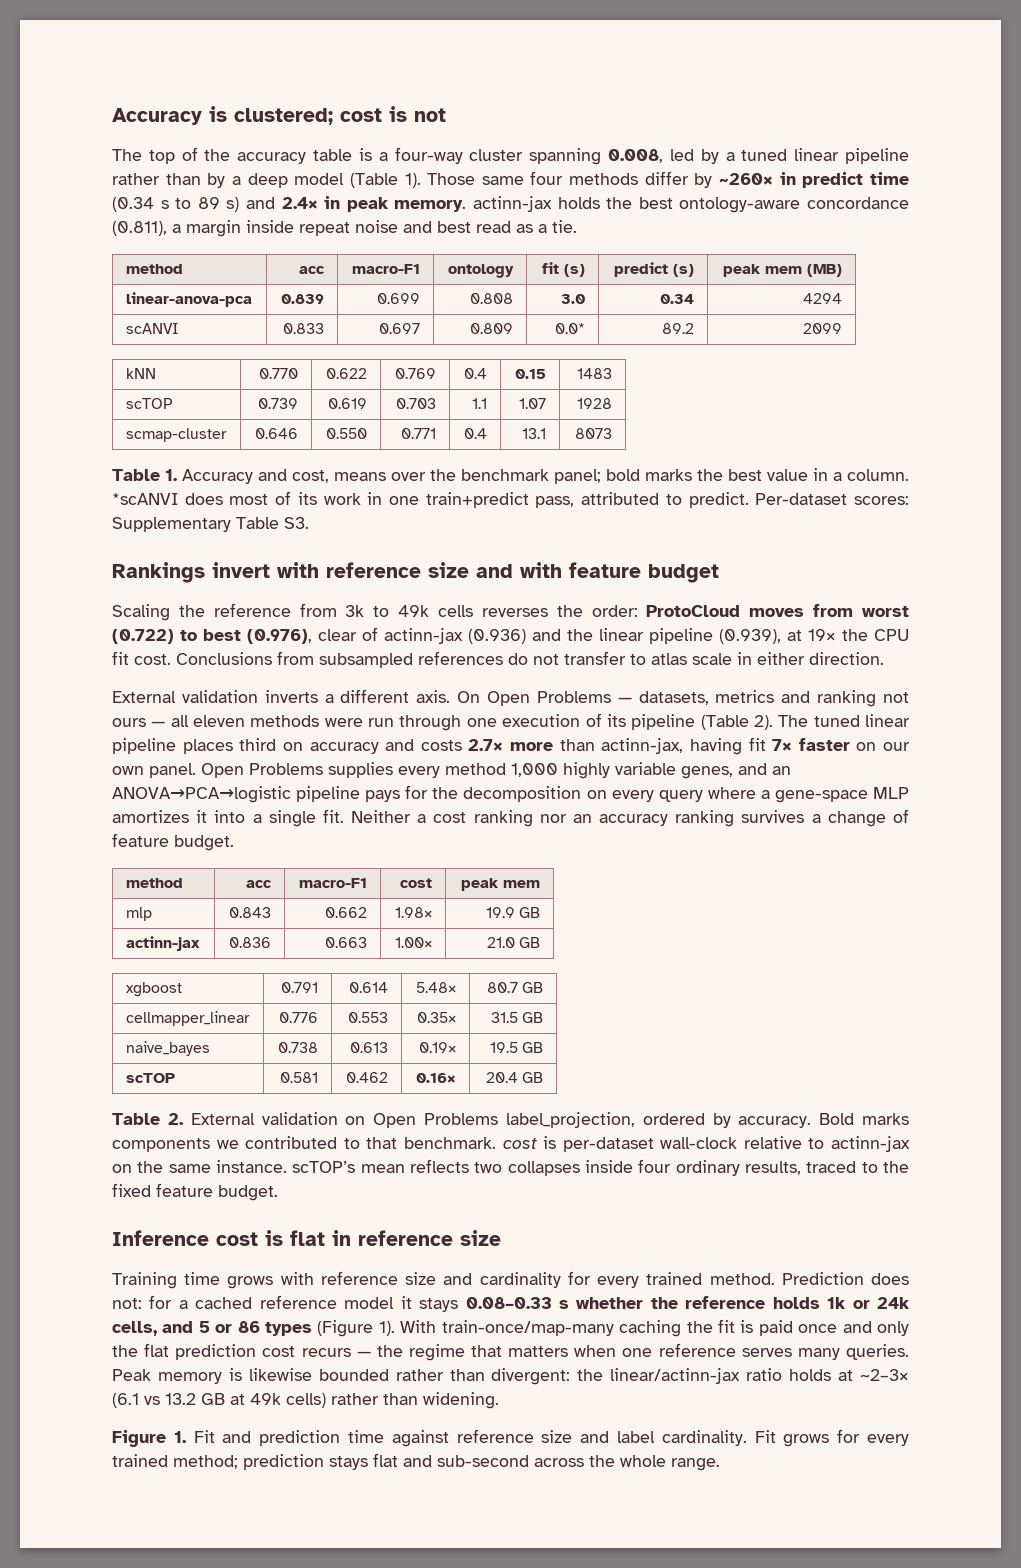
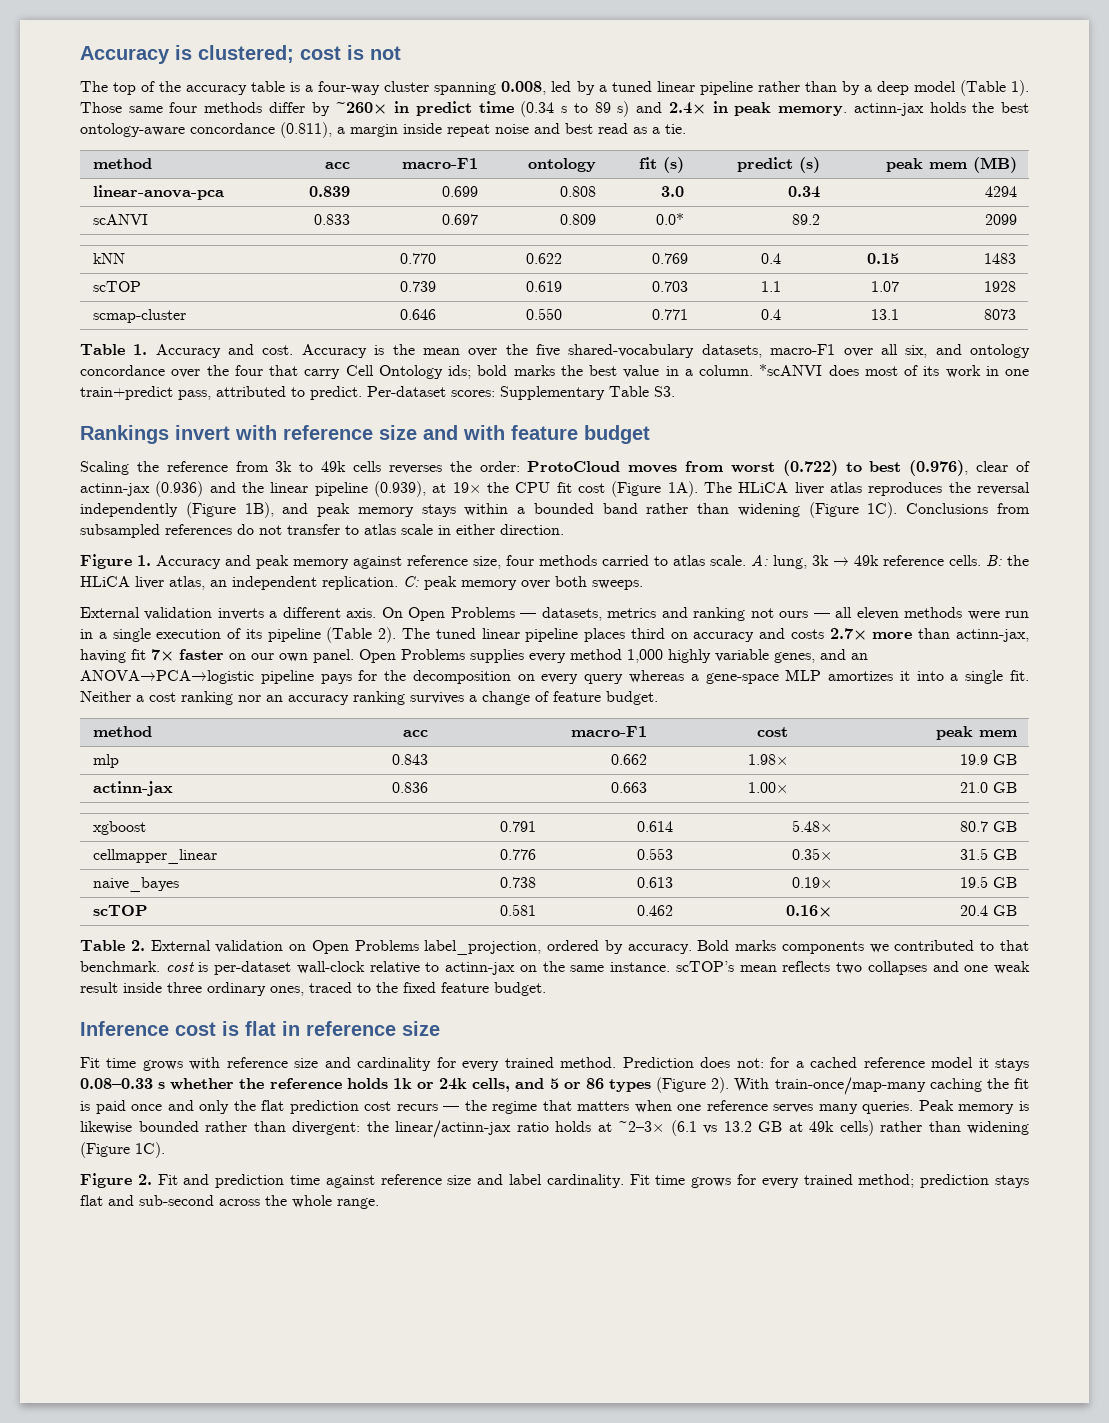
[292,469,601,484] cost, means over the benchmark panel; -> [262,344,1030,358] [80,365,471,379] cost. Accuracy is the mean over the five shared-vocabulary datasets, macro-F1 over all six, and ontology concordance over the four that carry Cell Ontology ids;
[134,654,171,665] cost. -> [577,481,1031,497] [80,502,898,518] cost (Figure 1A). The HLiCA liver atlas reproduces the reversal independently (Figure 1B), and peak memory stays within a bounded band rather than widening (Figure 1C).
(884, 658) none -> [80,554,1029,569] [80,576,643,590] // Figure 1. Accuracy and peak memory against reference size, four methods carried to atlas scale. A: lung, 3k → 49k reference cells. B: the HLiCA liver atlas, an independent replication. C: peak memory over both sweeps.
[399,715,497,731] through one -> [80,628,151,642] in a single
[707,787,756,799] where -> [629,670,684,683] whereas
[585,1159,802,1176] inside four ordinary results, -> [932,961,1030,974] [80,982,304,996] and one weak result inside three ordinary ones,
[112,1272,177,1289] Training -> [80,1057,100,1068] Fit
[378,1321,395,1336] 1). -> [711,1077,730,1093] 2).
[423,1392,499,1409] [112,1430,186,1447] widening. // Figure 1. -> [967,1121,1029,1135] [80,1142,165,1158] [80,1173,152,1188] widening (Figure 1C). // Figure 2.
(776, 1436) none -> [655,1175,686,1185] time

